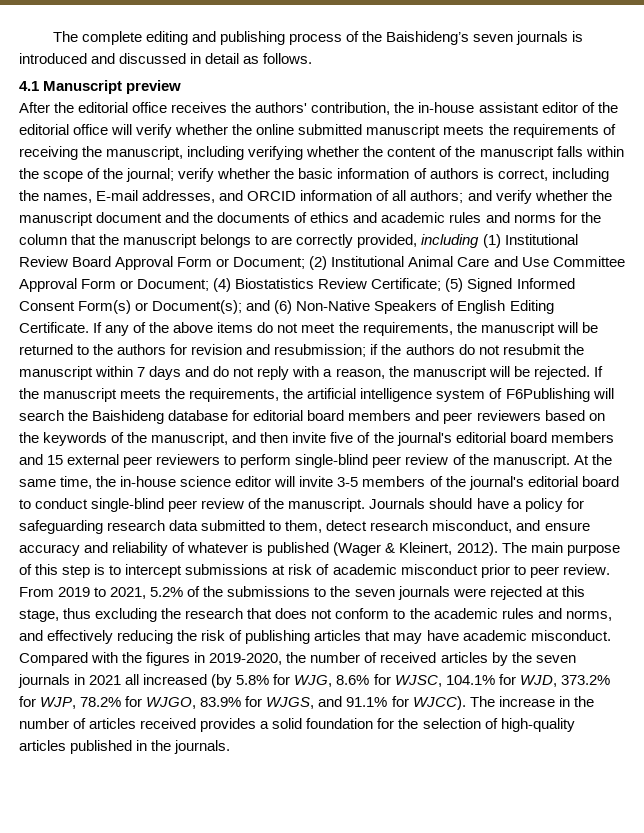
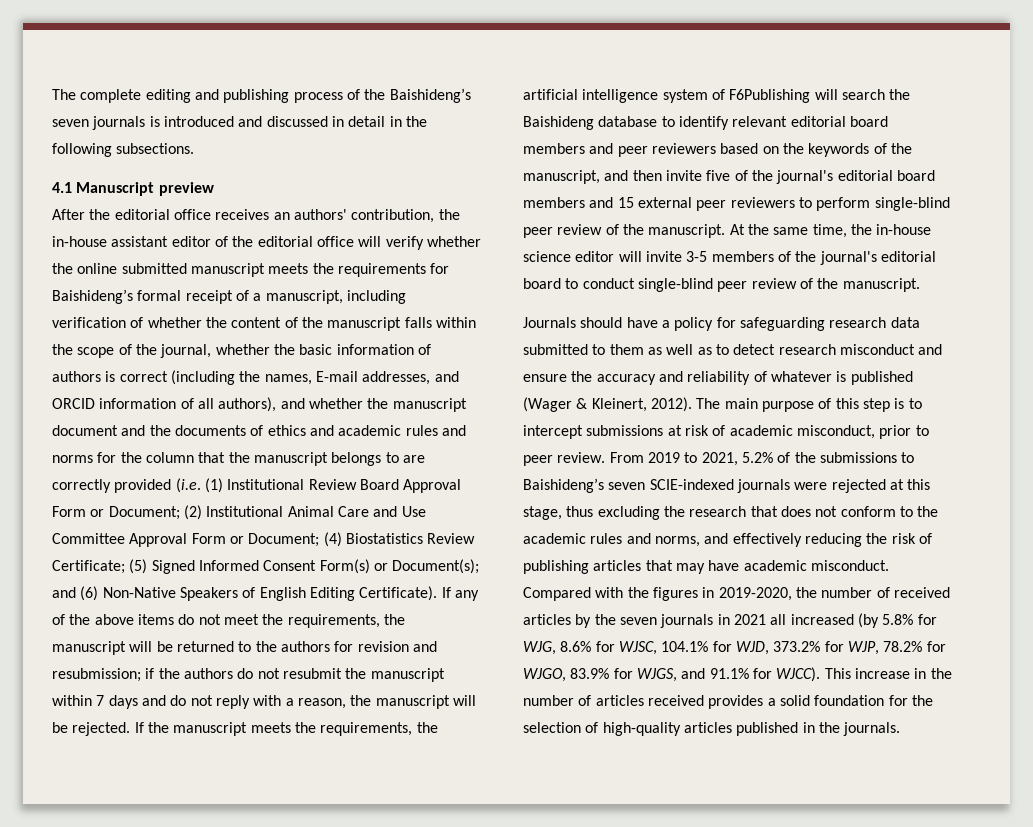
[243,53,313,64] as follows. -> [389,116,427,127] [52,143,195,157] in the following subsections.
[231,102,252,113] the -> [273,212,290,220] an
[602,124,616,135] [19,146,304,160] of receiving the manuscript, including verifying -> [430,263,450,274] [52,289,406,304] [52,317,144,328] for Baishideng’s formal receipt of a manuscript, including verification of
[126,168,215,182] journal; verify -> [160,344,212,358] journal,
[497,168,609,182] correct, including -> [119,370,235,385] correct (including
[410,190,532,204] authors; and verify -> [218,397,305,412] authors), and
[357,234,480,248] provided, including -> [114,478,201,493] provided (i.e.
[19,322,89,333] Certificate. -> [359,586,438,601] Certificate).
[232,410,250,421] for -> [661,116,788,130] to identify relevant
(366, 505) none -> (920, 285) //
[285,520,323,533] them, -> [609,344,729,355] them as well as to
[432,520,513,533] misconduct, -> [839,344,915,355] misconduct
(590, 526) none -> [571,371,593,382] the
[400,564,478,575] misconduct -> [796,425,875,439] misconduct,
[330,586,395,597] the seven -> [523,478,734,493] Baishideng’s seven SCIE-indexed
[469,696,495,707] The -> [824,668,851,679] This

